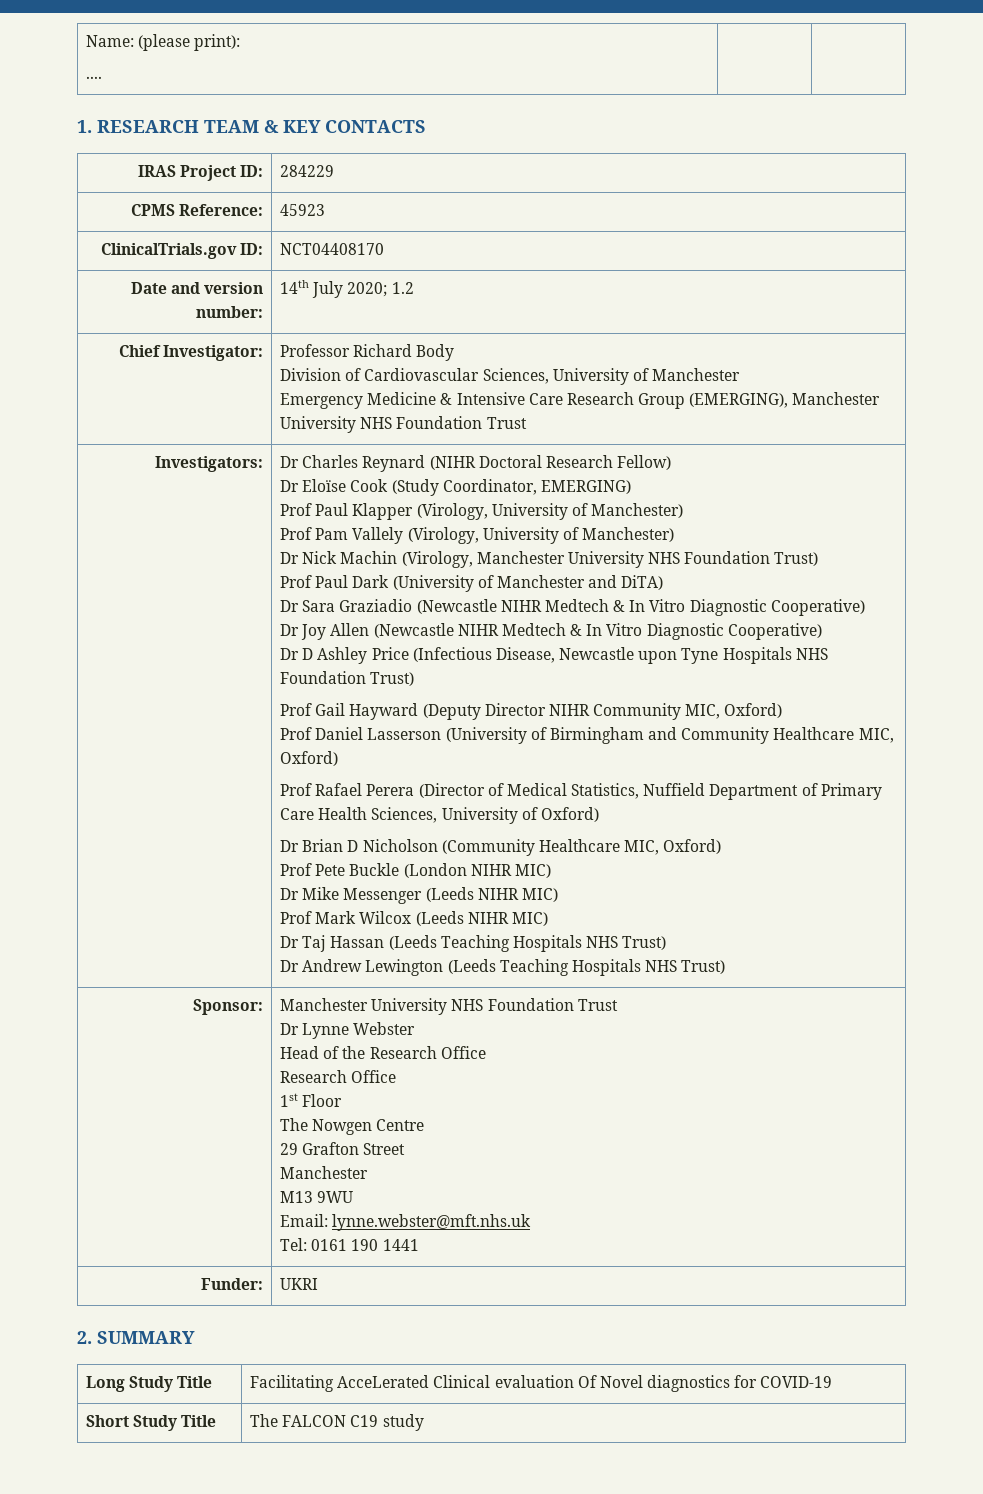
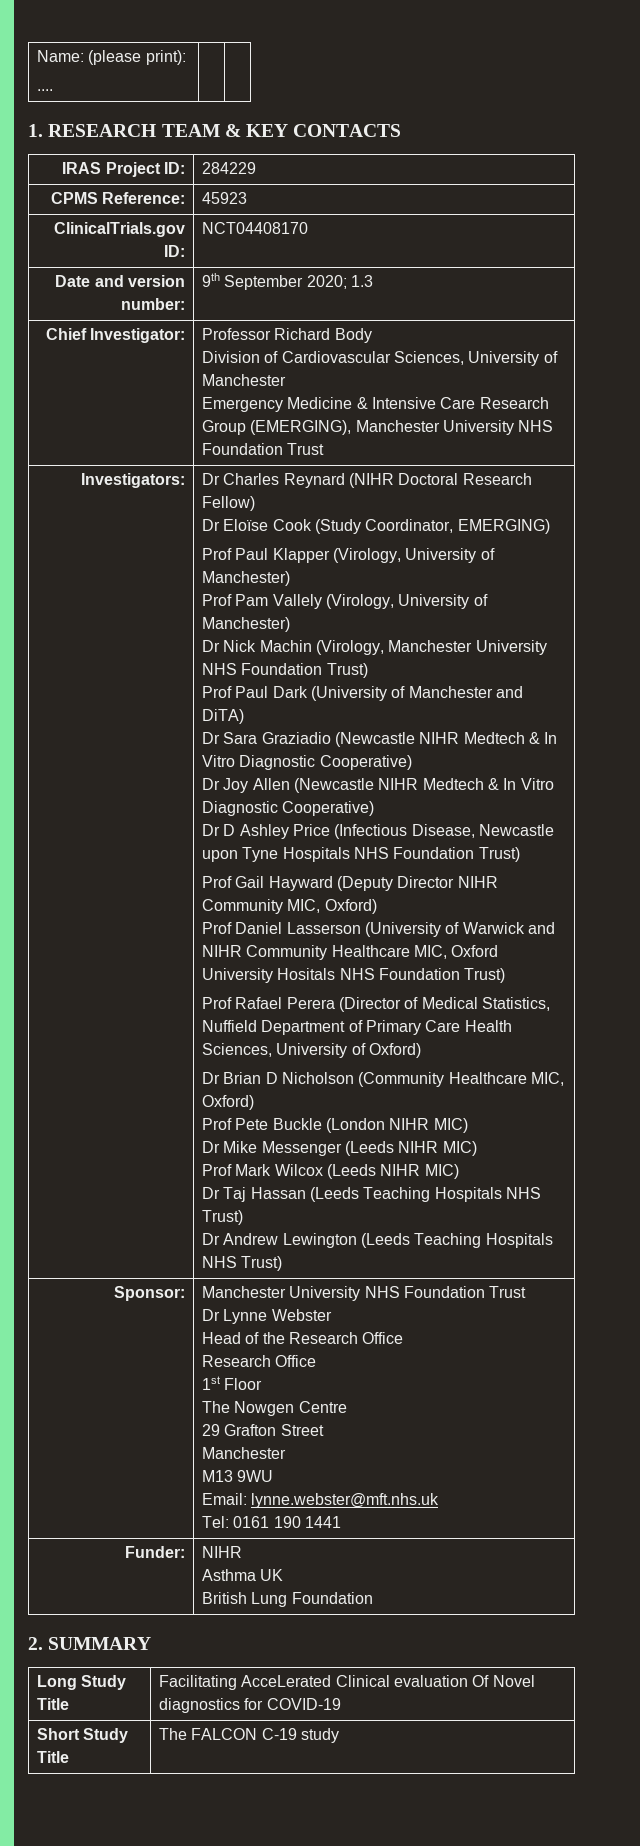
[280,280,414,298] 14th July 2020; 1.2 -> [202,273,374,290] 9th September 2020; 1.3
[549,727,894,744] [280,751,339,766] Birmingham and Community Healthcare MIC, Oxford) -> [462,922,556,934] [202,945,499,960] [202,968,506,983] Warwick and NIHR Community Healthcare MIC, Oxford University Hositals NHS Foundation Trust)
[280,1278,319,1290] UKRI -> [202,1546,243,1558] [202,1569,284,1581] [202,1592,373,1607] NIHR // Asthma UK // British Lung Foundation
[350,1415,379,1427] C19 -> [261,1728,297,1740] C-19

